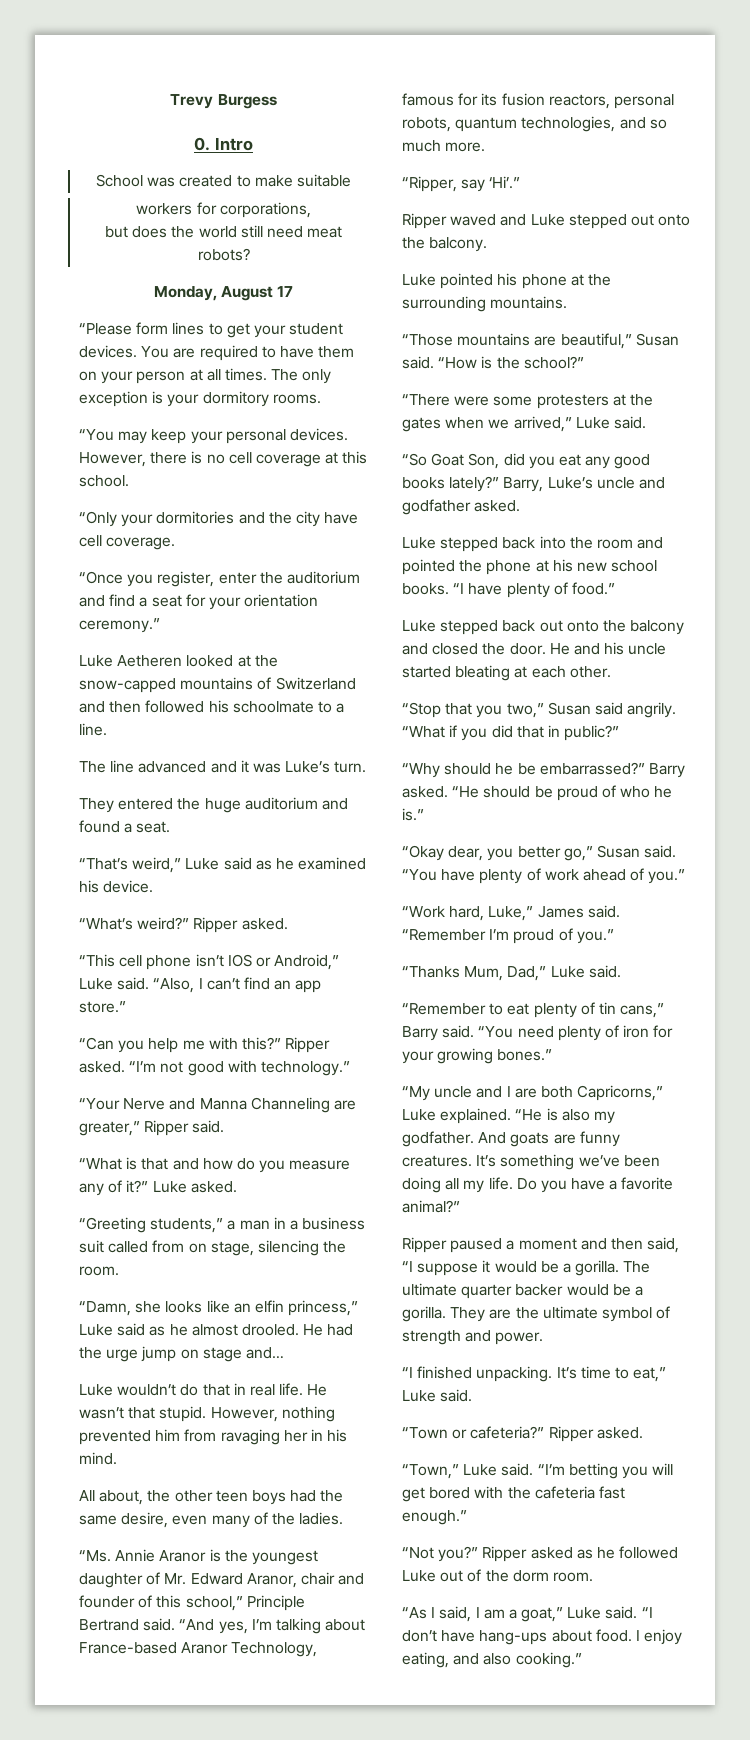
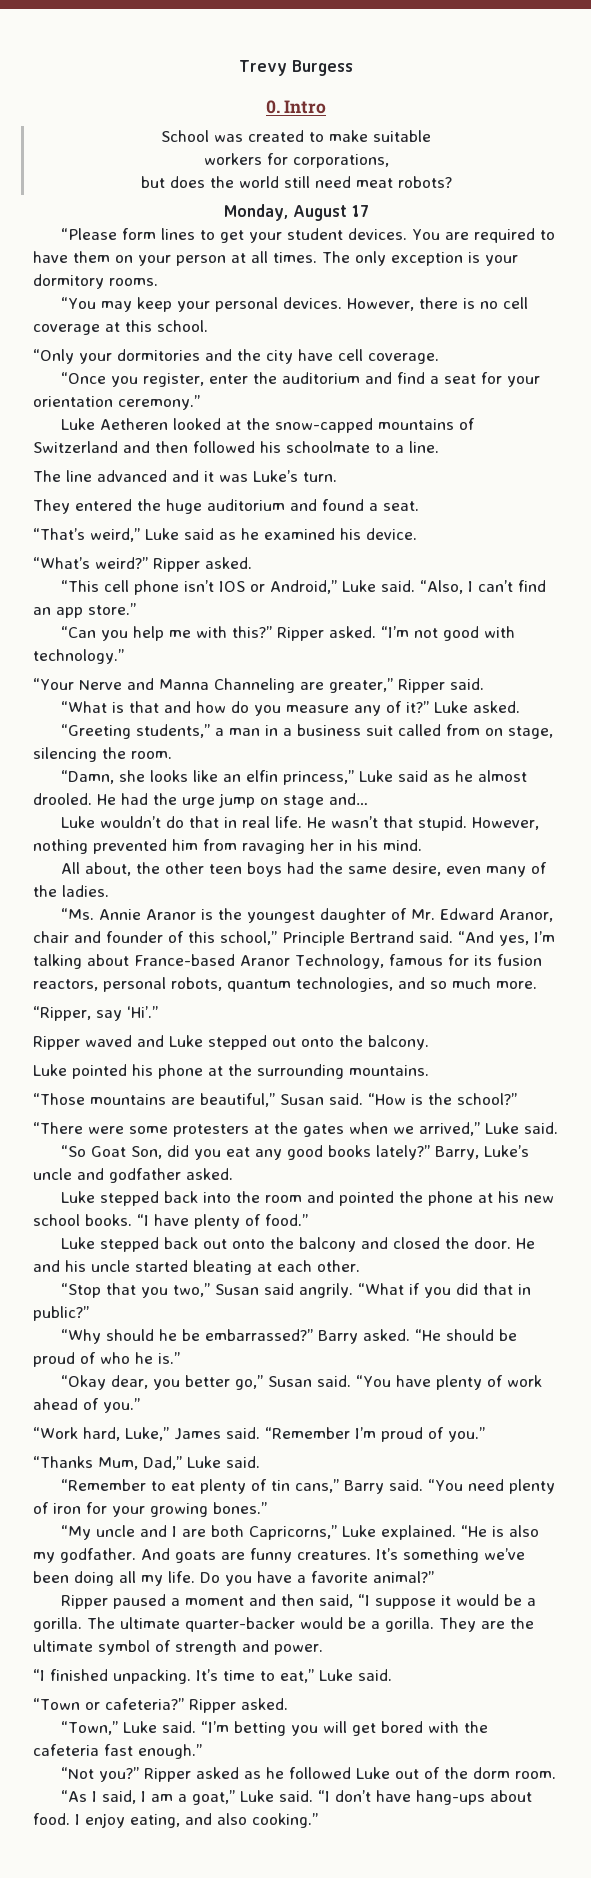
[461,1284,564,1299] quarter backer -> [185,1617,295,1632] quarter-backer

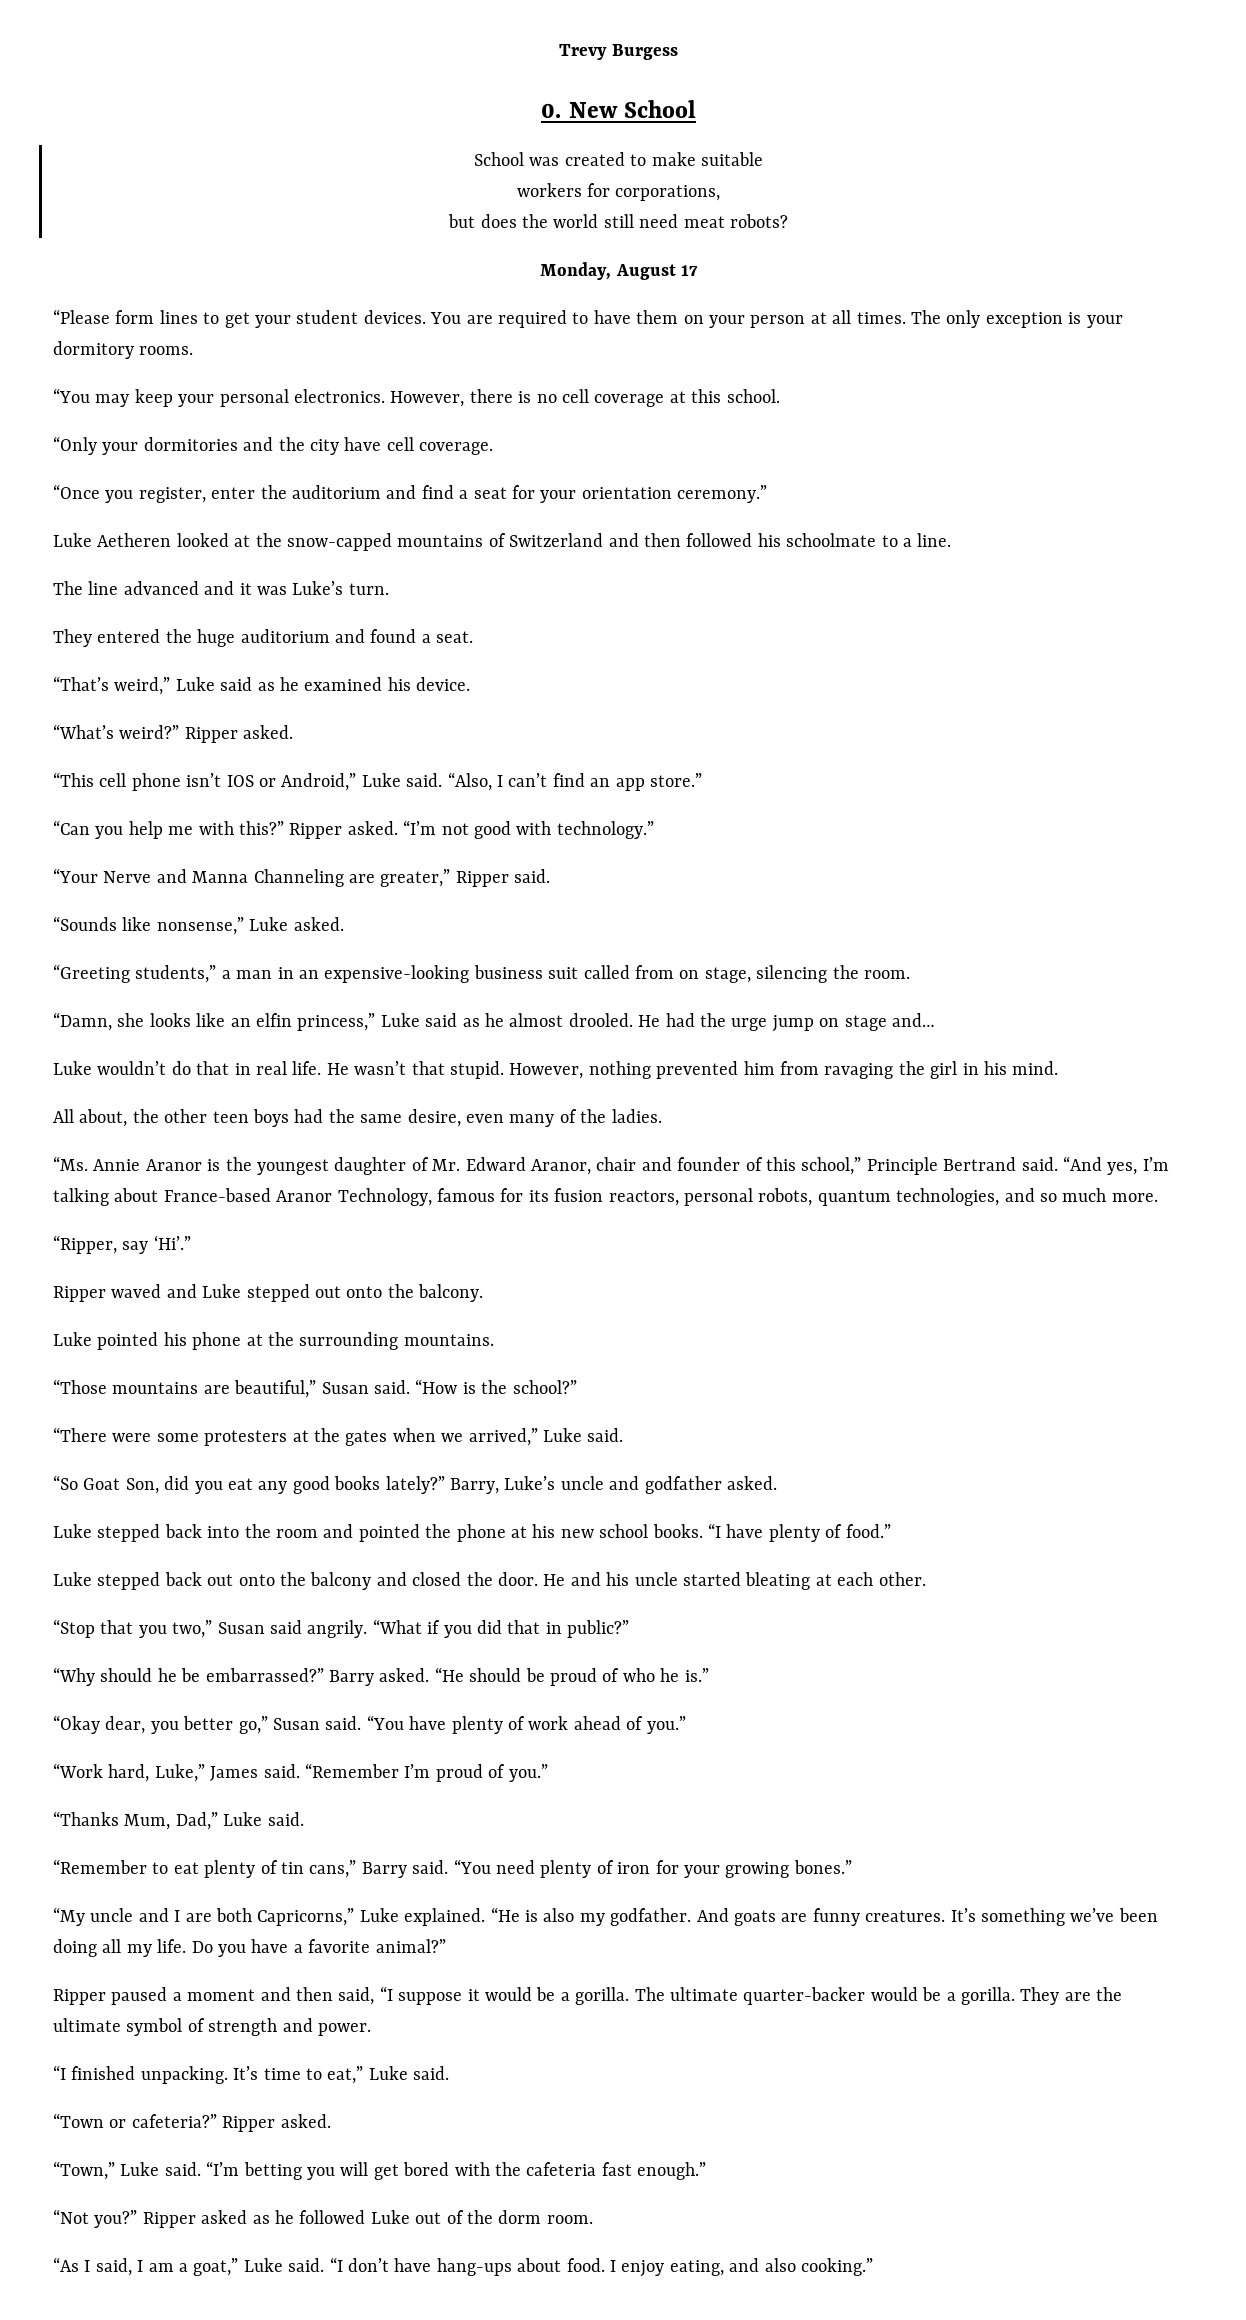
[284,100,327,114] Intro -> [568,100,696,118] New School
[283,297,343,309] devices. -> [294,389,385,403] electronics.
[61,701,430,716] “What is that and how do you measure any of it?” -> [53,916,244,935] “Sounds like nonsense,”
[283,728,293,736] a -> [299,965,470,983] an expensive-looking
[310,839,334,851] her -> [898,1061,958,1079] the girl

